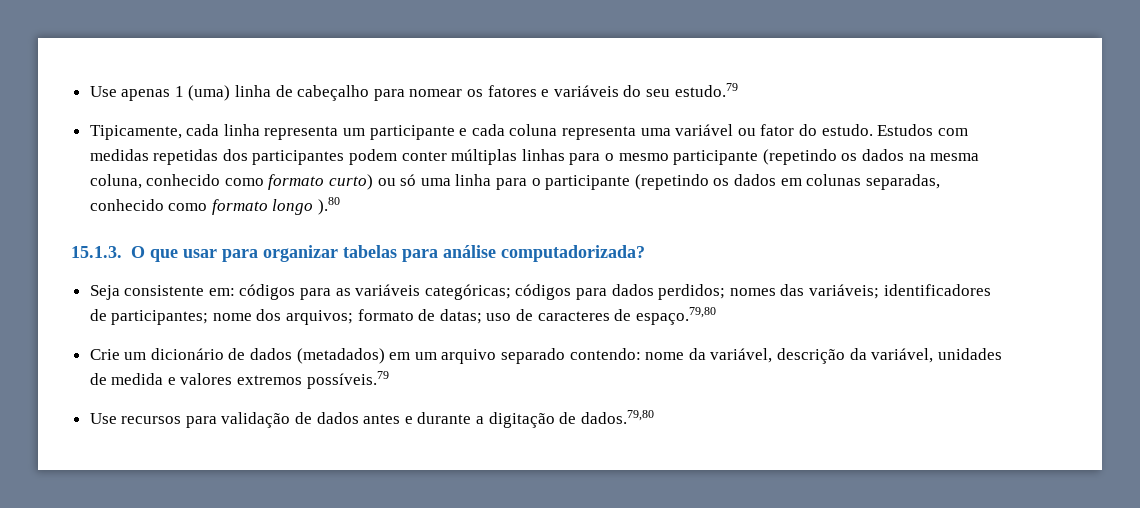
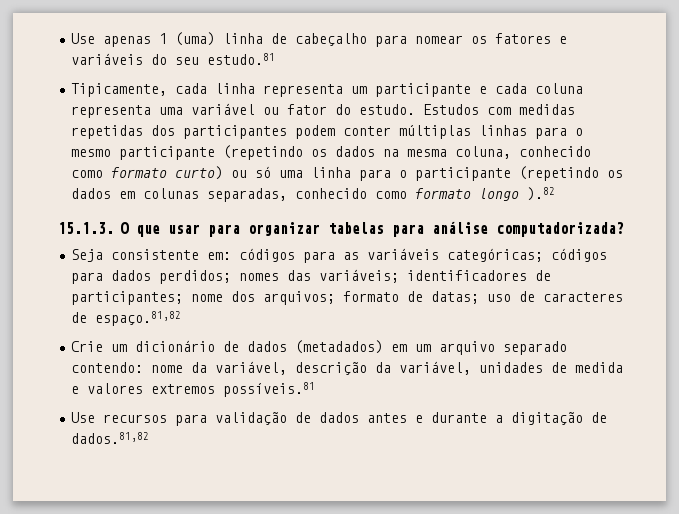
[674,83,738,97] estudo.79 -> [207,53,276,65] estudo.81
[318,197,341,215] ).80 -> [527,187,556,201] ).82
[635,307,716,325] espaço.79,80 -> [95,311,182,326] espaço.81,82
[306,371,389,389] possíveis.79 -> [223,382,316,397] possíveis.81
[580,410,654,424] dados.79,80 -> [71,432,150,444] dados.81,82

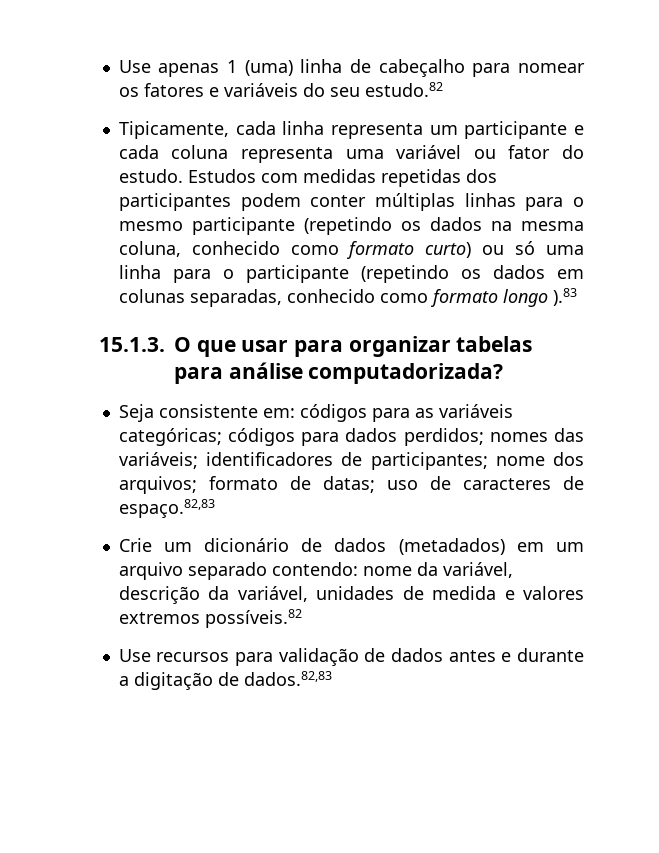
[207,53,276,65] estudo.81 -> [364,82,443,97] estudo.82
[527,187,556,201] ).82 -> [552,288,577,306] ).83
[95,311,182,326] espaço.81,82 -> [118,499,215,518] espaço.82,83
[223,382,316,397] possíveis.81 -> [204,609,302,628] possíveis.82
[71,432,150,444] dados.81,82 -> [243,671,332,686] dados.82,83

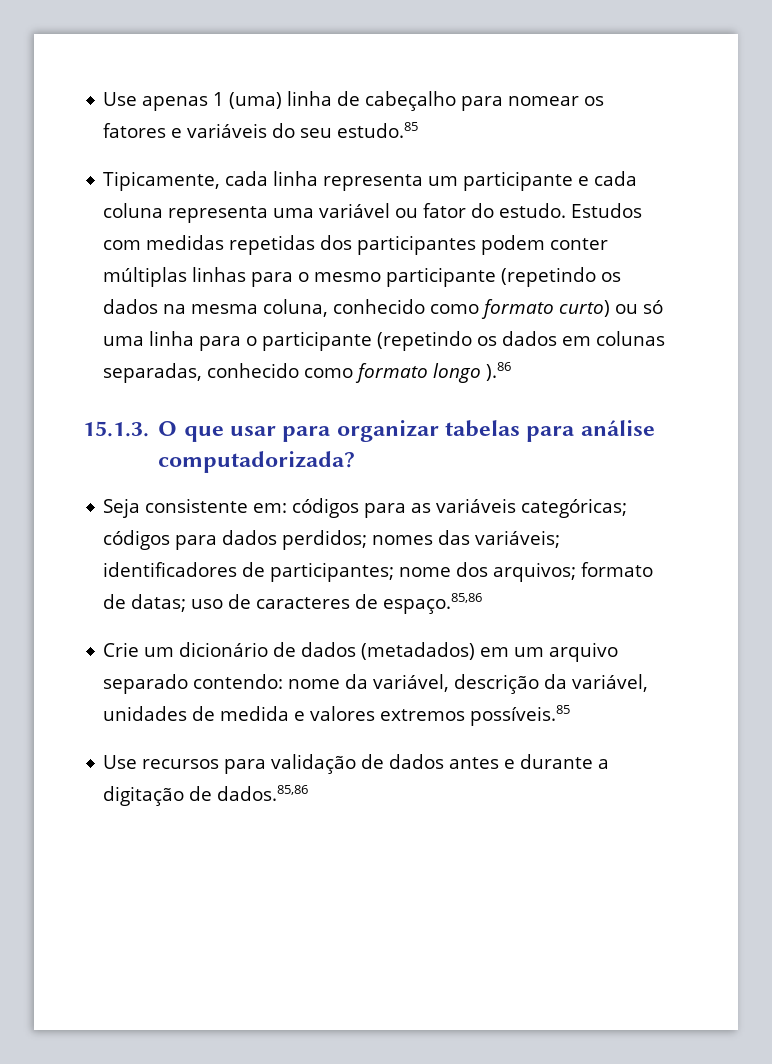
[364,82,443,97] estudo.82 -> [337,122,419,138] estudo.85
[552,288,577,306] ).83 -> [486,362,512,381] ).86
[118,499,215,518] espaço.82,83 -> [383,593,483,614] espaço.85,86
[204,609,302,628] possíveis.82 -> [470,705,571,726] possíveis.85
[243,671,332,686] dados.82,83 -> [217,785,309,801] dados.85,86

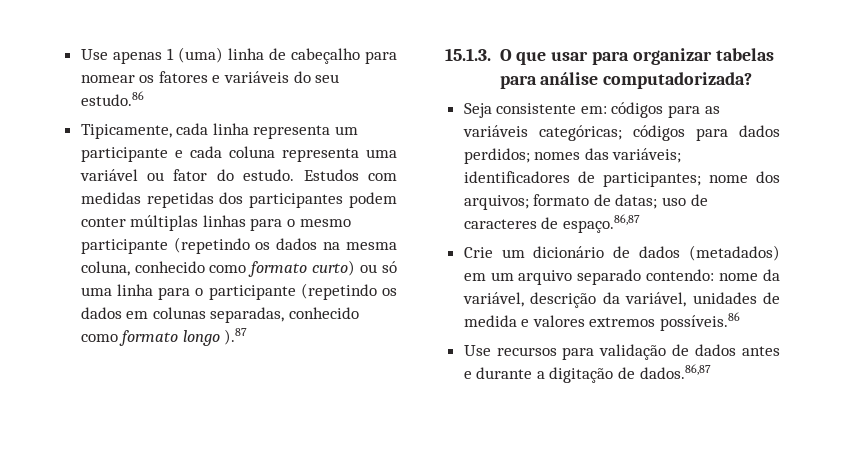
[337,122,419,138] estudo.85 -> [80,91,144,106] estudo.86
[486,362,512,381] ).86 -> [224,328,248,345] ).87
[383,593,483,614] espaço.85,86 -> [562,214,640,233] espaço.86,87
[470,705,571,726] possíveis.85 -> [660,312,741,331] possíveis.86
[217,785,309,801] dados.85,86 -> [639,364,711,379] dados.86,87

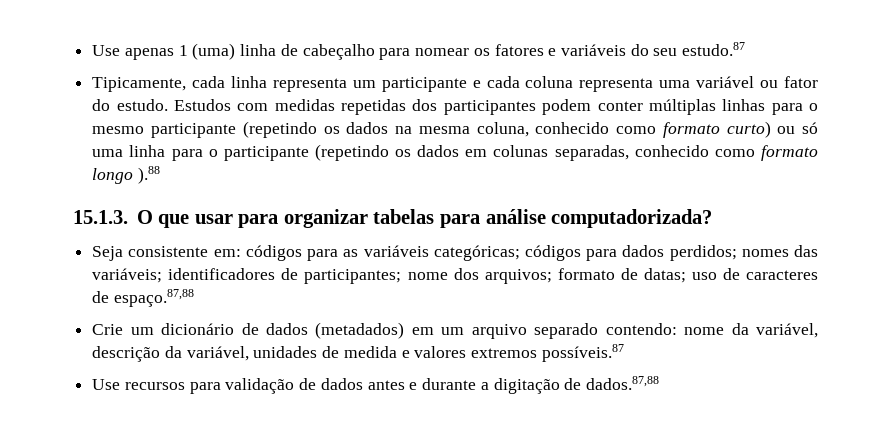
[80,91,144,106] estudo.86 -> [682,42,746,56] estudo.87
[224,328,248,345] ).87 -> [137,166,160,184] ).88
[562,214,640,233] espaço.86,87 -> [113,289,194,307] espaço.87,88
[660,312,741,331] possíveis.86 -> [541,344,624,362] possíveis.87
[639,364,711,379] dados.86,87 -> [585,376,659,390] dados.87,88

